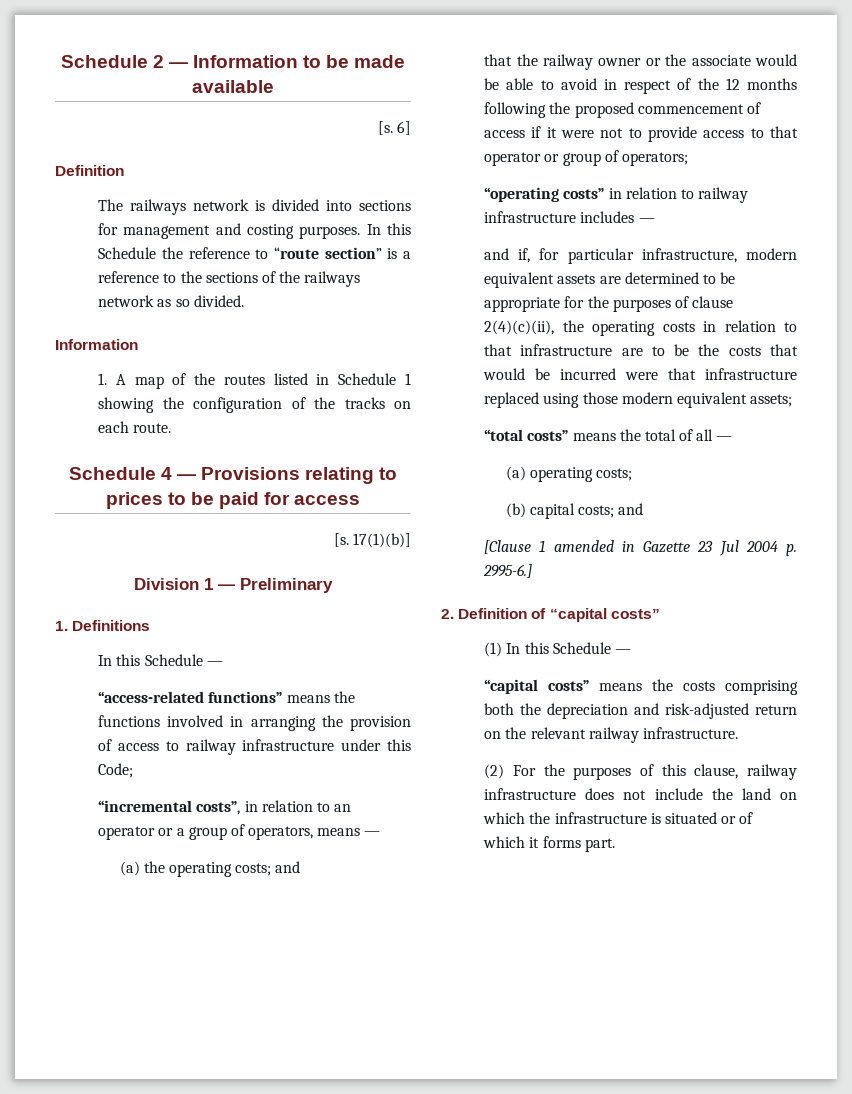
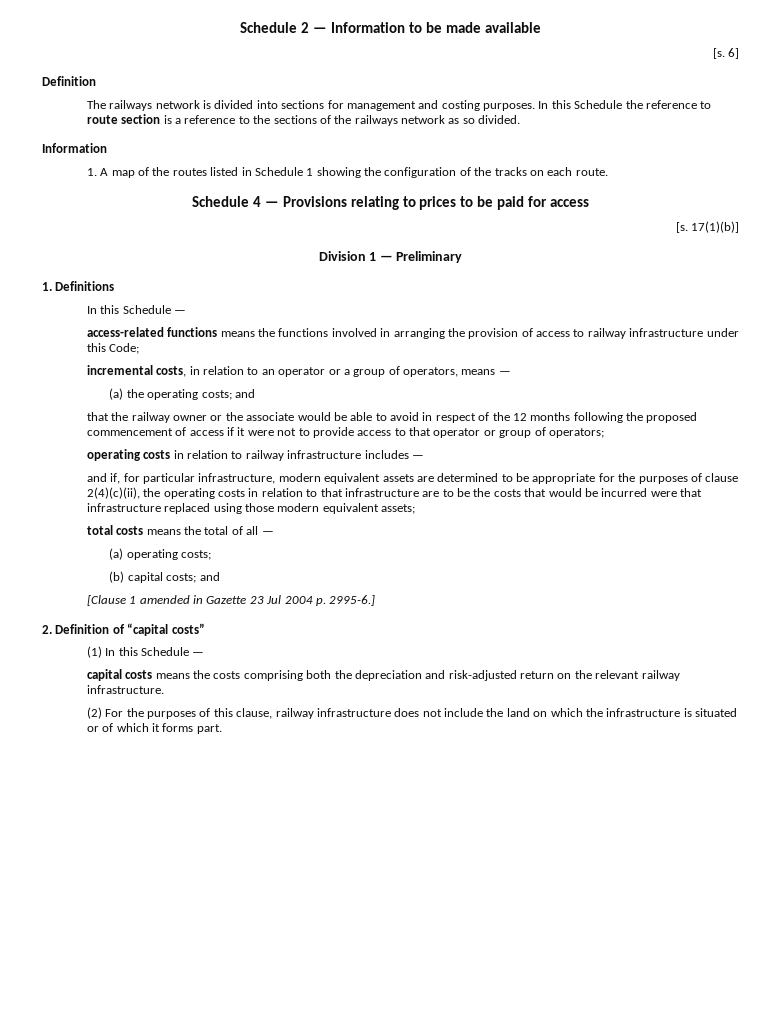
[273,247,382,259] “route section” -> [86,114,161,124] route section
[98,691,283,703] “access-related functions” -> [86,327,218,337] access-related functions
[98,800,241,815] “incremental costs”, -> [86,365,187,377] incremental costs,
[484,187,605,202] “operating costs” -> [86,449,171,461] operating costs
[484,429,569,441] “total costs” -> [86,525,144,535] total costs
[484,679,590,694] “capital costs” -> [86,669,153,681] capital costs

